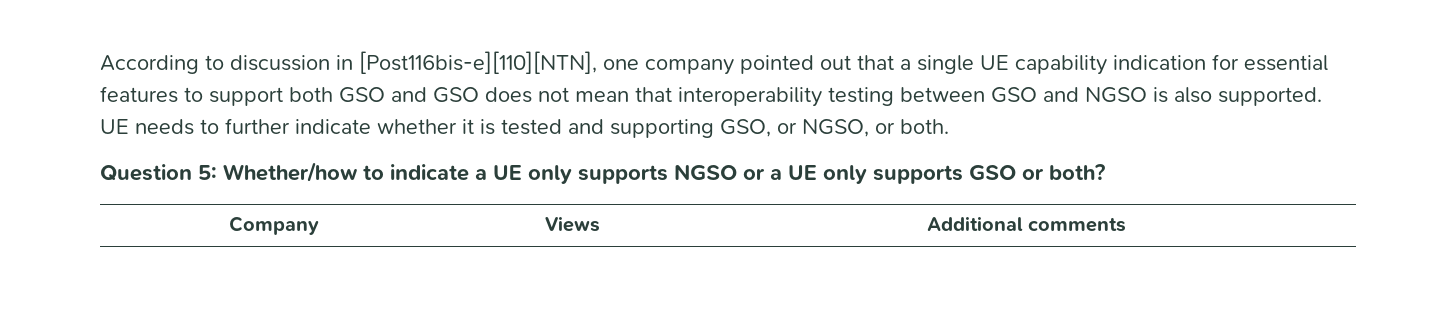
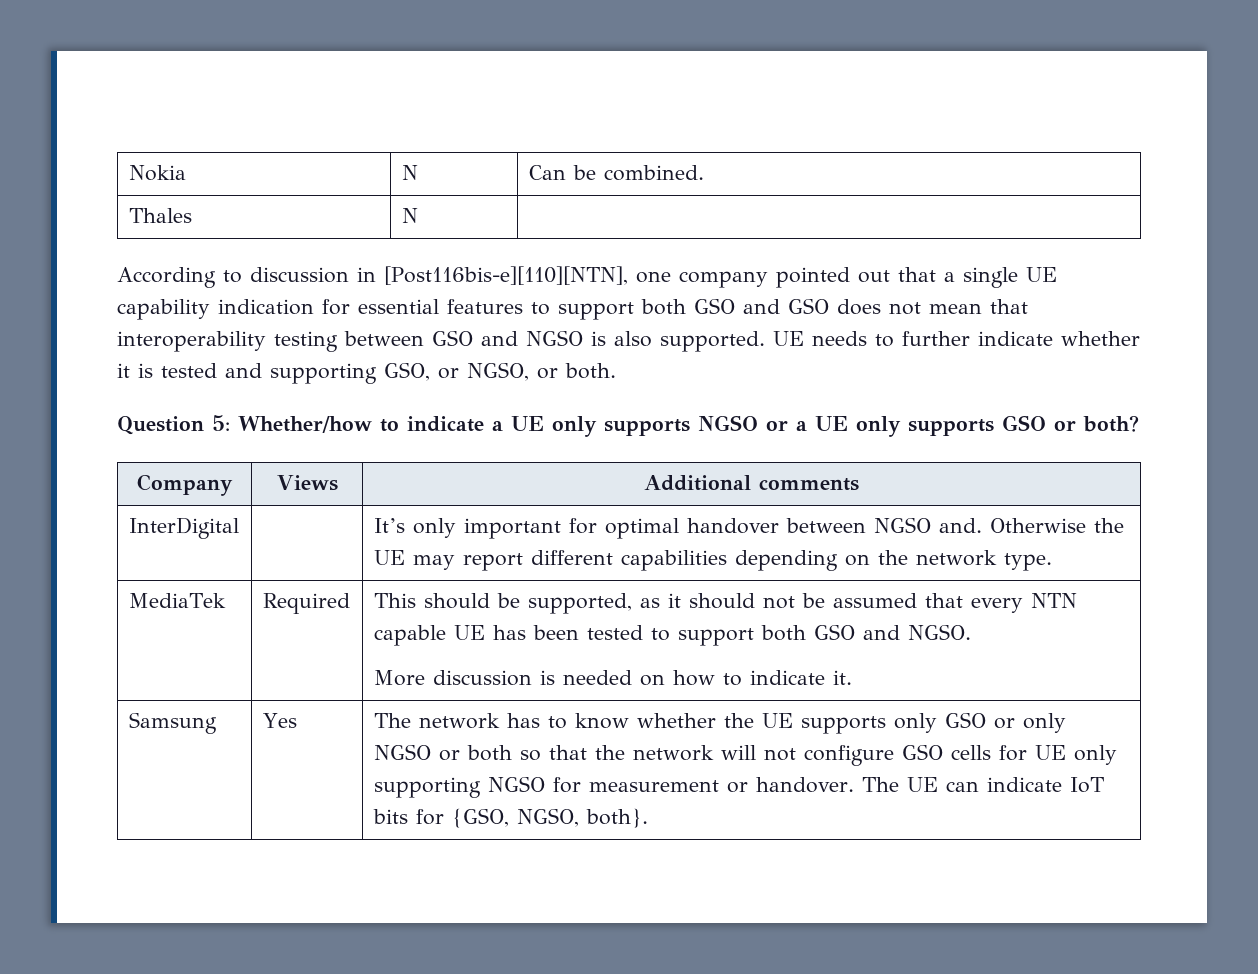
(100, 64) none -> [128,165,186,181] [401,165,418,180] [528,165,704,181] [128,208,192,223] [401,208,418,223] Nokia | N | Can be combined. // Thales | N | //
(1127, 224) none -> [128,517,239,539] [373,517,1124,539] [373,550,1052,571] [128,593,226,608] [262,593,350,614] [373,593,1077,614] [373,624,971,646] [373,670,852,686] [128,712,217,734] [262,713,297,728] [373,712,1066,734] [373,744,1117,766] [373,776,1104,798] [372,808,648,828] // InterDigital | | It’s only important for optimal handover between NGSO and. Otherwise the UE may report different capabilities depending on the network type. // MediaTek | Required | This should be supported, as it should not be assumed that every NTN capable UE has been tested to support both GSO and NGSO. // More discussion is needed on how to indicate it. // Samsung | Yes | The network has to know whether the UE supports only GSO or only NGSO or both so that the network will not configure GSO cells for UE only supporting NGSO for measurement or handover. The UE can indicate IoT bits for {GSO, NGSO, both}.

